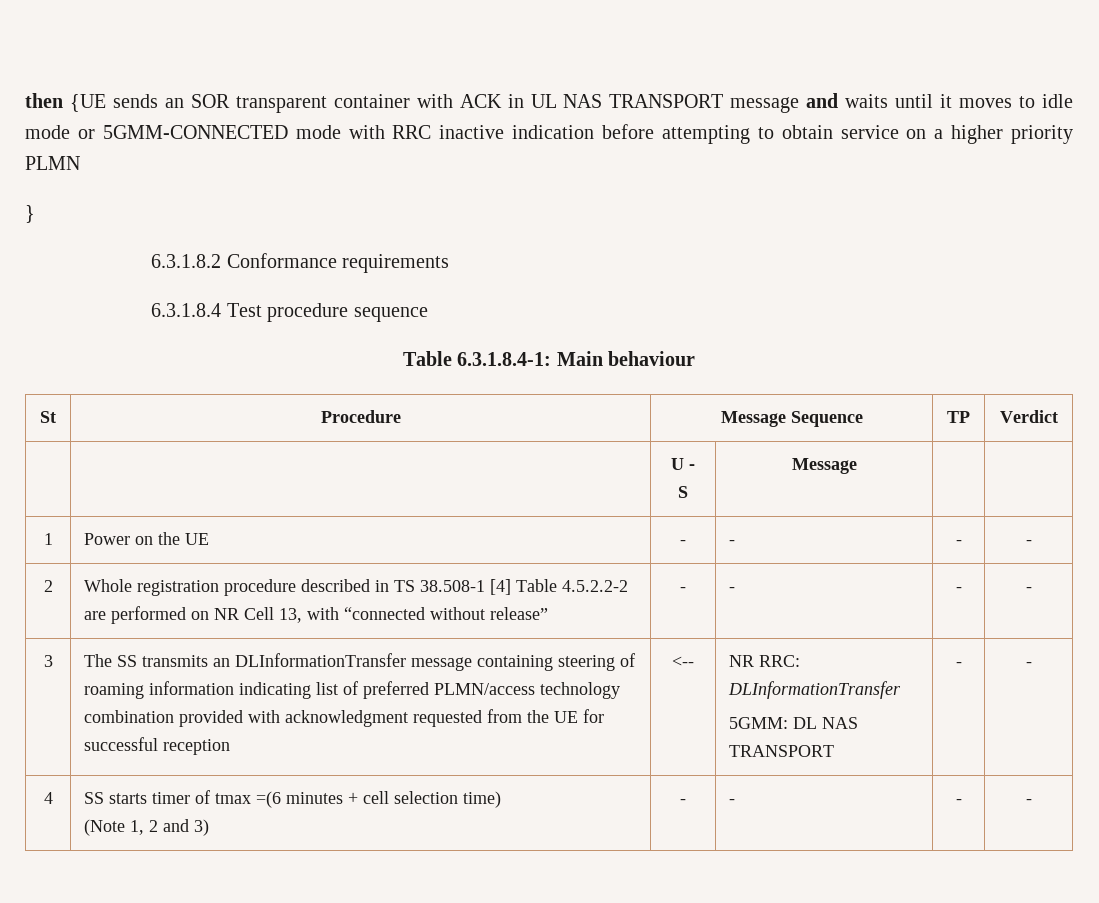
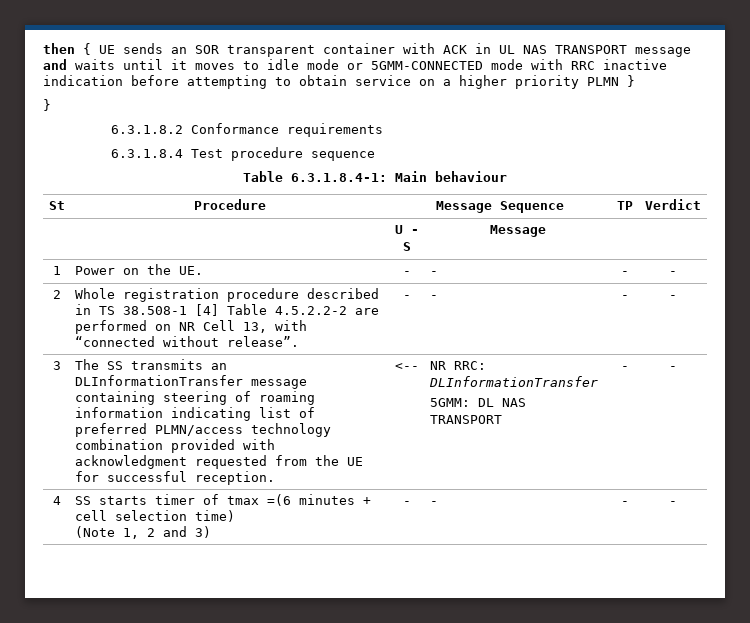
[69,94,106,112] {UE -> [83,43,115,55] { UE
(80, 163) none -> [627,75,635,87] }
[185,533,210,545] UE -> [179,266,204,275] UE.
[490,607,549,620] release” -> [227,336,300,347] release”.
[163,739,231,755] reception -> [195,471,276,485] reception.

